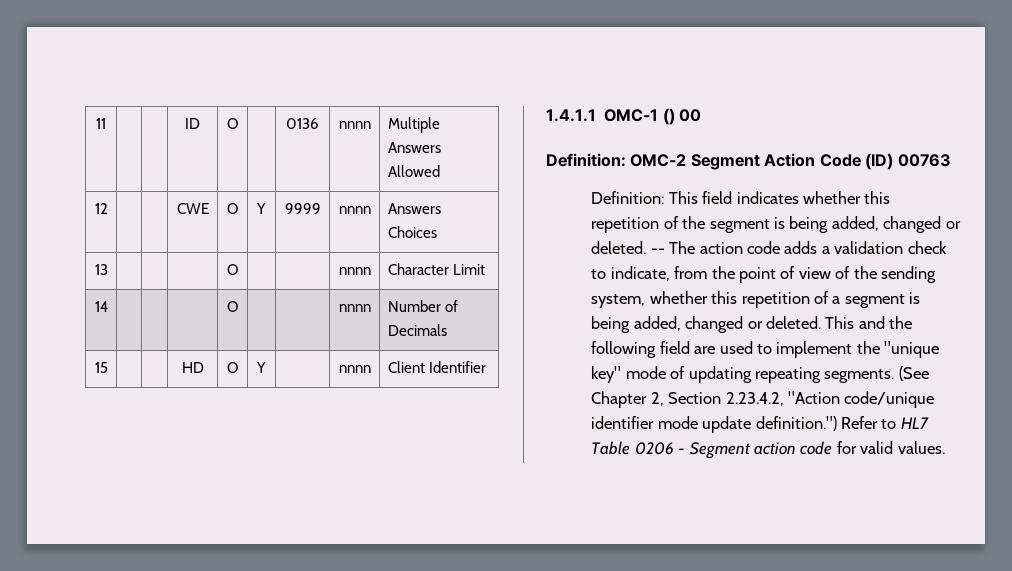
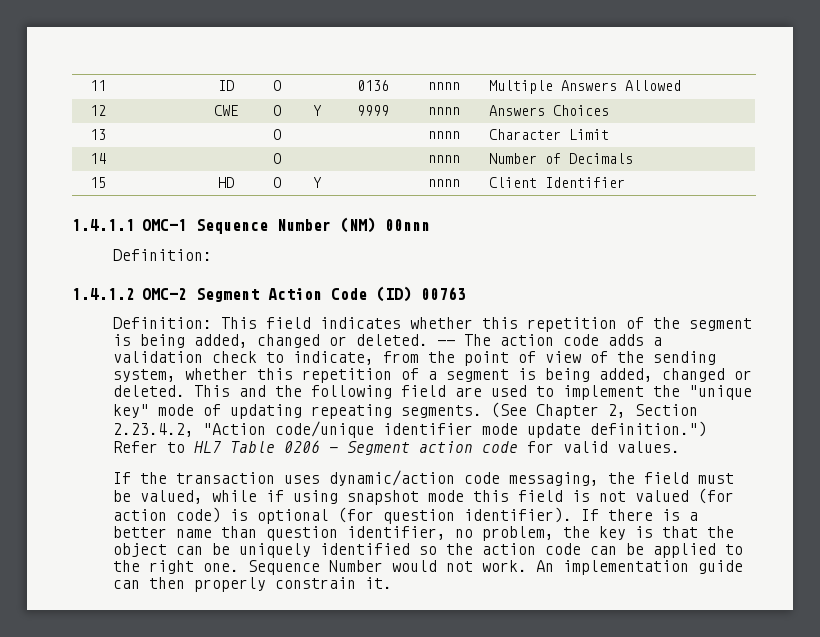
[662,108,702,125] [546,153,626,167] () 00 // Definition: -> [195,217,430,234] [112,249,212,261] [72,288,135,300] Sequence Number (NM) 00nnn // Definition: // 1.4.1.2
(945, 447) none -> [112,470,734,486] [112,488,734,505] [112,507,698,524] [112,526,734,541] [112,543,743,558] [112,560,743,575] [112,577,392,592] // If the transaction uses dynamic/action code messaging, the field must be valued, while if using snapshot mode this field is not valued (for action code) is optional (for question identifier). If there is a better name than question identifier, no problem, the key is that the object can be uniquely identified so the action code can be applied to the right one. Sequence Number would not work. An implementation guide can then properly constrain it.

